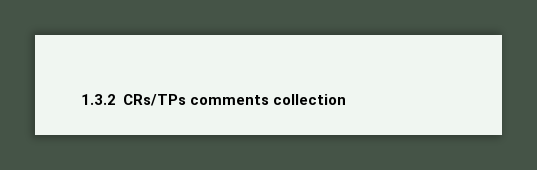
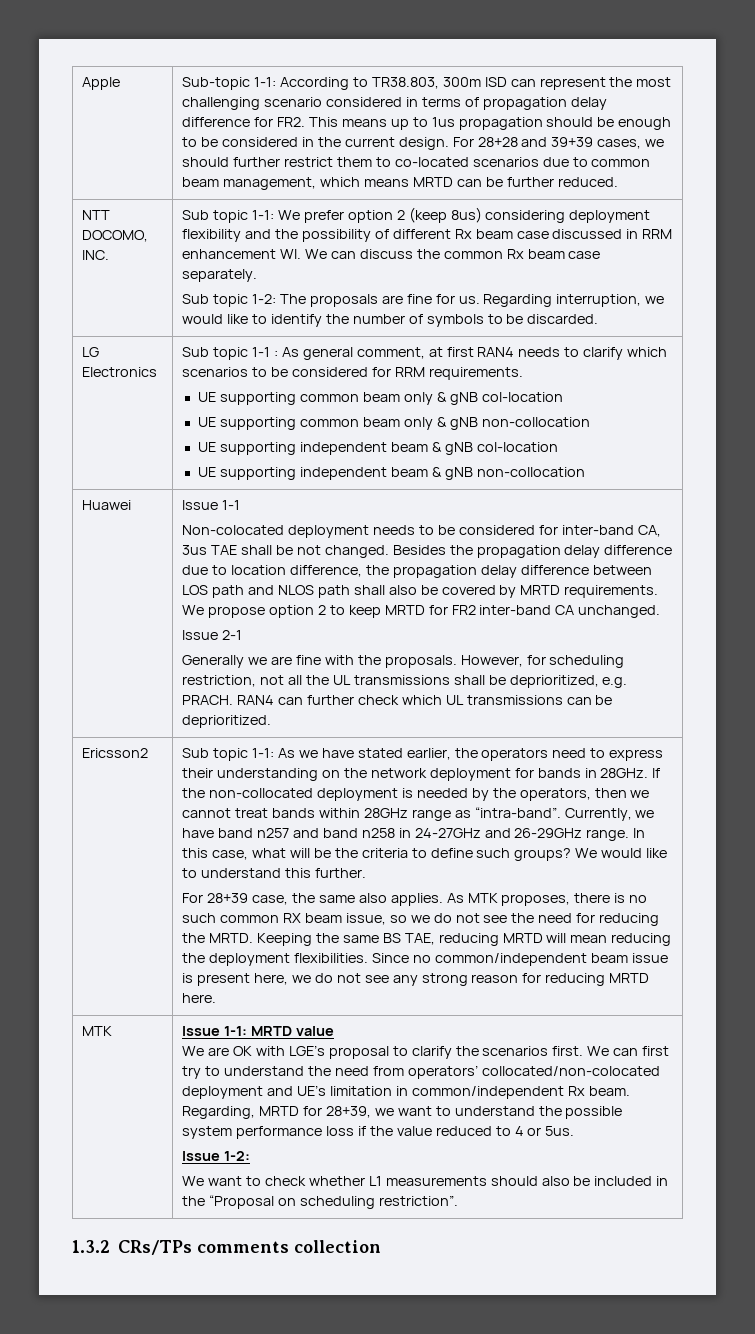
(81, 99) none -> [82,77,121,90] [182,77,672,90] [182,97,607,110] [182,117,672,130] [182,137,665,150] [182,157,651,167] [182,177,618,190] [82,210,111,220] [82,230,149,242] [82,250,110,260] [182,207,651,223] [182,229,673,242] [182,249,601,259] [182,269,258,282] [182,294,665,307] [182,314,599,327] [82,347,100,357] [82,367,158,377] [182,347,668,360] [182,367,523,380] [198,392,563,405] [198,417,590,430] [198,442,558,455] [198,467,585,480] [82,500,132,510] [182,500,241,510] [182,525,661,538] [182,545,673,558] [182,565,652,578] [182,585,659,598] [182,605,661,618] [182,630,243,640] [182,655,625,668] [182,675,628,688] [182,695,613,705] [182,715,272,728] [82,748,149,758] [182,748,664,761] [182,768,661,781] [182,788,650,801] [182,807,655,821] [182,828,646,841] [182,848,668,861] [182,868,366,878] [182,893,648,906] [182,913,660,926] [182,933,672,946] [182,953,668,966] [182,973,650,986] [182,993,217,1003] [82,1026,113,1036] [182,1026,334,1036] [182,1045,670,1059] [182,1065,660,1079] [182,1085,630,1099] [182,1106,623,1119] [182,1126,575,1139] [182,1151,251,1161] [182,1176,669,1186] [182,1195,458,1209] Apple | Sub-topic 1-1: According to TR38.803, 300m ISD can represent the most challenging scenario considered in terms of propagation delay difference for FR2. This means up to 1us propagation should be enough to be considered in the current design. For 28+28 and 39+39 cases, we should further restrict them to co-located scenarios due to common beam management, which means MRTD can be further reduced. // NTT DOCOMO, INC. | Sub topic 1-1: We prefer option 2 (keep 8us) considering deployment flexibility and the possibility of different Rx beam case discussed in RRM enhancement WI. We can discuss the common Rx beam case separately. // Sub topic 1-2: The proposals are fine for us. Regarding interruption, we would like to identify the number of symbols to be discarded. // LG Electronics | Sub topic 1-1 : As general comment, at first RAN4 needs to clarify which scenarios to be considered for RRM requirements. // UE supporting common beam only & gNB col-location // UE supporting common beam only & gNB non-collocation // UE supporting independent beam & gNB col-location // UE supporting independent beam & gNB non-collocation // Huawei | Issue 1-1 // Non-colocated deployment needs to be considered for inter-band CA, 3us TAE shall be not changed. Besides the propagation delay difference due to location difference, the propagation delay difference between LOS path and NLOS path shall also be covered by MRTD requirements. We propose option 2 to keep MRTD for FR2 inter-band CA unchanged. // Issue 2-1 // Generally we are fine with the proposals. However, for scheduling restriction, not all the UL transmissions shall be deprioritized, e.g. PRACH. RAN4 can further check which UL transmissions can be deprioritized. // Ericsson2 | Sub topic 1-1: As we have stated earlier, the operators need to express their understanding on the network deployment for bands in 28GHz. If the non-collocated deployment is needed by the operators, then we cannot treat bands within 28GHz range as “intra-band”. Currently, we have band n257 and band n258 in 24-27GHz and 26-29GHz range. In this case, what will be the criteria to define such groups? We would like to understand this further. // For 28+39 case, the same also applies. As MTK proposes, there is no such common RX beam issue, so we do not see the need for reducing the MRTD. Keeping the same BS TAE, reducing MRTD will mean reducing the deployment flexibilities. Since no common/independent beam issue is present here, we do not see any strong reason for reducing MRTD here. // MTK | Issue 1-1: MRTD value // We are OK with LGE’s proposal to clarify the scenarios first. We can first try to understand the need from operators’ collocated/non-colocated deployment and UE’s limitation in common/independent Rx beam. Regarding, MRTD for 28+39, we want to understand the possible system performance loss if the value reduced to 4 or 5us. // Issue 1-2: // We want to check whether L1 measurements should also be included in the “Proposal on scheduling restriction”. //

